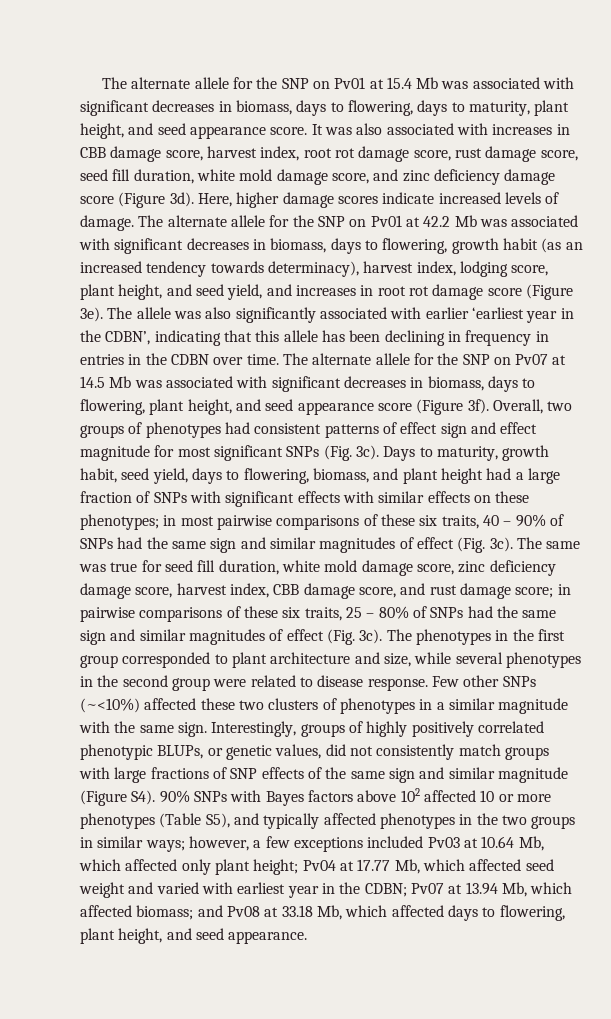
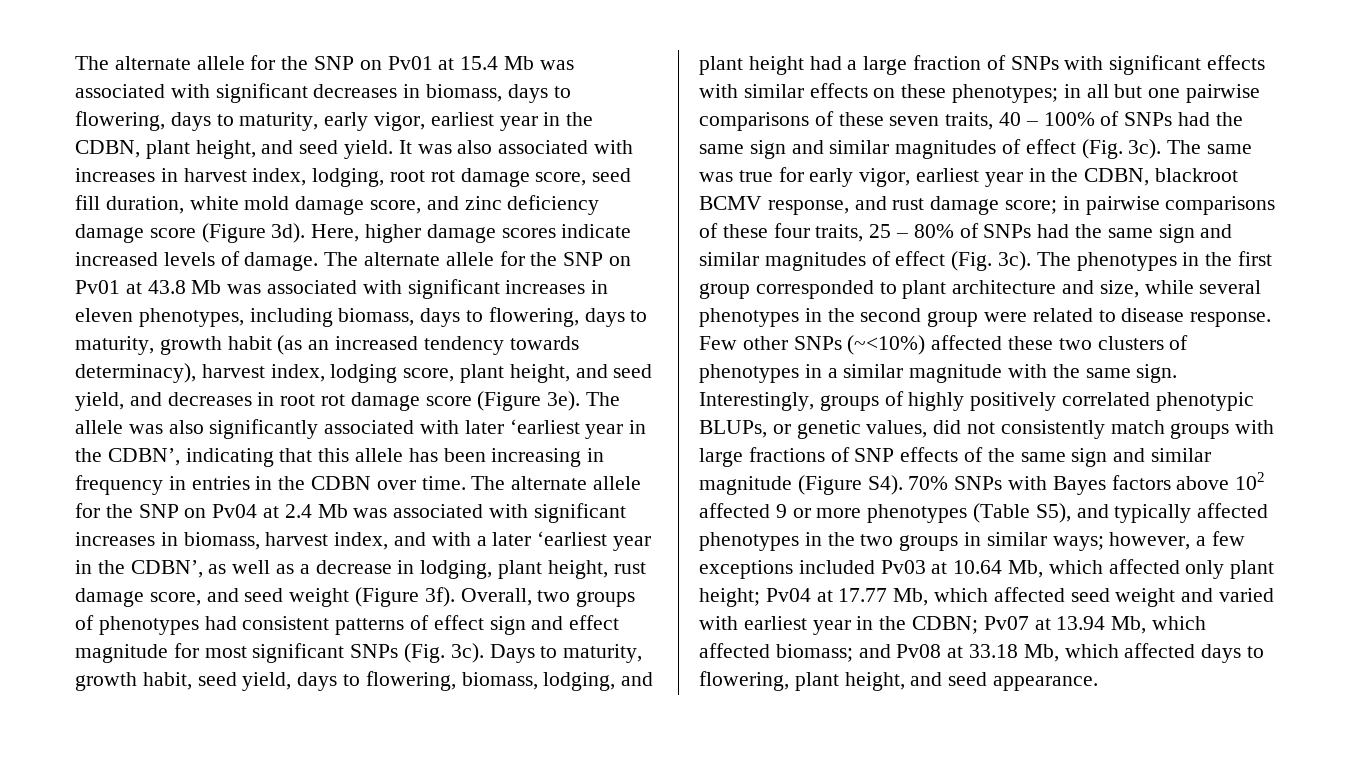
[534,100,570,116] [80,123,308,139] plant height, and seed appearance score. -> [324,112,594,131] [75,140,394,159] early vigor, earliest year in the CDBN, plant height, and seed yield.
[80,146,300,162] CBB damage score, harvest index, -> [183,168,385,187] harvest index, lodging,
[454,146,578,162] rust damage score, -> (587, 179) none
[423,215,579,227] [79,238,448,254] 42.2 Mb was associated with significant decreases in biomass, days to flowering, -> [147,279,609,299] [75,307,648,327] [75,336,154,355] 43.8 Mb was associated with significant increases in eleven phenotypes, including biomass, days to flowering, days to maturity,
[295,285,356,296] increases -> [167,392,252,406] decreases
[425,307,469,319] earlier -> [464,420,504,434] later
[384,330,445,346] declining -> [491,448,582,467] increasing
[515,354,567,365] [80,376,536,392] [80,399,412,415] Pv07 at 14.5 Mb was associated with significant decreases in biomass, days to flowering, plant height, and seed appearance score -> [212,503,626,523] [75,531,652,551] [75,560,646,579] [75,588,350,607] Pv04 at 2.4 Mb was associated with significant increases in biomass, harvest index, and with a later ‘earliest year in the CDBN’, as well as a decrease in lodging, plant height, rust damage score, and seed weight
(369, 475) none -> [543,672,616,691] lodging,
[180,514,438,530] most pairwise comparisons of these six -> [1086,84,1261,103] [699,111,940,131] all but one pairwise comparisons of these seven
[515,514,546,527] 90% -> [1043,112,1095,126] 100%
[164,560,556,576] [80,583,396,599] seed fill duration, white mold damage score, zinc deficiency damage score, harvest index, CBB damage score, -> [809,168,1239,187] [699,196,849,215] early vigor, earliest year in the CDBN, blackroot BCMV response,
[282,607,301,618] six -> [773,223,810,238] four
[159,790,190,803] 90% -> [908,476,949,490] 70%
[480,790,495,802] 10 -> [775,504,787,518] 9

